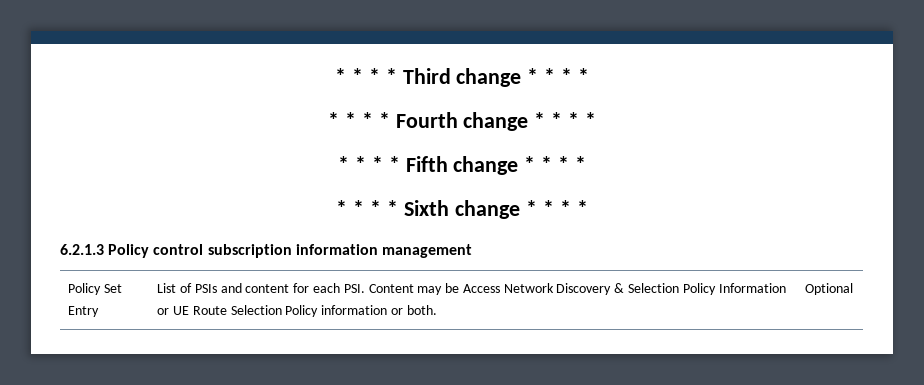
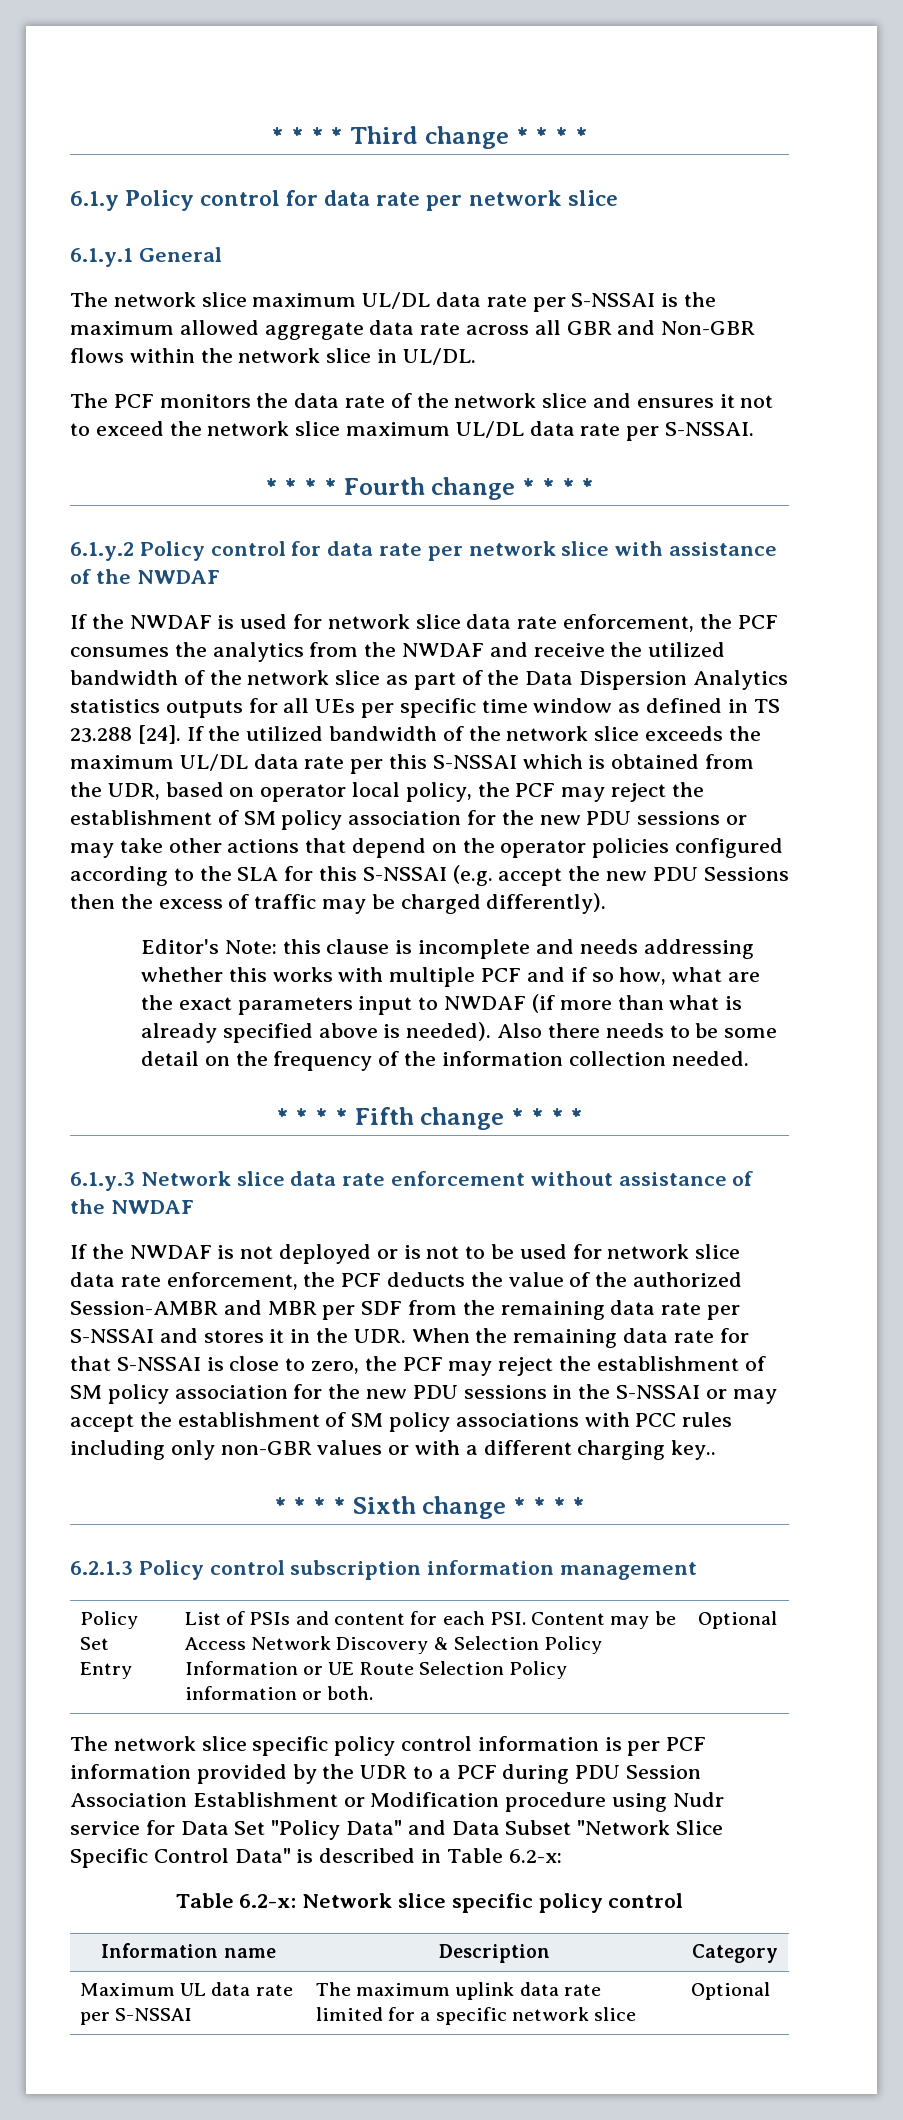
(590, 76) none -> [70,190,618,211] [70,247,222,267] [70,292,717,312] [70,320,756,340] [70,348,476,365] [70,393,774,408] [70,421,755,441] // 6.1.y Policy control for data rate per network slice // 6.1.y.1 General // The network slice maximum UL/DL data rate per S-NSSAI is the maximum allowed aggregate data rate across all GBR and Non-GBR flows within the network slice in UL/DL. // The PCF monitors the data rate of the network slice and ensures it not to exceed the network slice maximum UL/DL data rate per S-NSSAI.
(597, 120) none -> [70,541,778,561] [70,569,220,584] [70,614,778,632] [70,642,726,662] [70,670,788,690] [70,698,780,718] [70,725,761,744] [70,754,755,774] [70,782,704,802] [70,810,748,830] [70,838,784,858] [70,865,789,886] [70,893,607,914] [141,939,754,959] [141,967,760,987] [141,994,743,1015] [141,1022,778,1043] [141,1051,749,1071] // 6.1.y.2 Policy control for data rate per network slice with assistance of the NWDAF // If the NWDAF is used for network slice data rate enforcement, the PCF consumes the analytics from the NWDAF and receive the utilized bandwidth of the network slice as part of the Data Dispersion Analytics statistics outputs for all UEs per specific time window as defined in TS 23.288 [24]. If the utilized bandwidth of the network slice exceeds the maximum UL/DL data rate per this S-NSSAI which is obtained from the UDR, based on operator local policy, the PCF may reject the establishment of SM policy association for the new PDU sessions or may take other actions that depend on the operator policies configured according to the SLA for this S-NSSAI (e.g. accept the new PDU Sessions then the excess of traffic may be charged differently). // Editor's Note: this clause is incomplete and needs addressing whether this works with multiple PCF and if so how, what are the exact parameters input to NWDAF (if more than what is already specified above is needed). Also there needs to be some detail on the frequency of the information collection needed.
(587, 164) none -> [70,1171,754,1191] [70,1199,194,1214] [70,1244,741,1264] [70,1272,743,1290] [70,1300,741,1320] [70,1328,749,1348] [70,1356,766,1376] [70,1384,777,1404] [70,1412,733,1432] [70,1440,717,1460] // 6.1.y.3 Network slice data rate enforcement without assistance of the NWDAF // If the NWDAF is not deployed or is not to be used for network slice data rate enforcement, the PCF deducts the value of the authorized Session-AMBR and MBR per SDF from the remaining data rate per S-NSSAI and stores it in the UDR. When the remaining data rate for that S-NSSAI is close to zero, the PCF may reject the establishment of SM policy association for the new PDU sessions in the S-NSSAI or may accept the establishment of SM policy associations with PCC rules including only non-GBR values or with a different charging key..
(854, 289) none -> [70,1736,707,1756] [70,1764,702,1784] [70,1792,724,1812] [70,1820,724,1840] [70,1848,562,1868] [175,1893,684,1913] [101,1943,276,1958] [438,1944,550,1963] [692,1944,778,1963] [79,1982,293,1996] [79,2008,193,2025] [315,1982,601,2000] [315,2007,637,2025] [690,1982,770,2000] // The network slice specific policy control information is per PCF information provided by the UDR to a PCF during PDU Session Association Establishment or Modification procedure using Nudr service for Data Set "Policy Data" and Data Subset "Network Slice Specific Control Data" is described in Table 6.2-x: // Table 6.2-x: Network slice specific policy control // Information name | Description | Category // Maximum UL data rate per S-NSSAI | The maximum uplink data rate limited for a specific network slice | Optional

